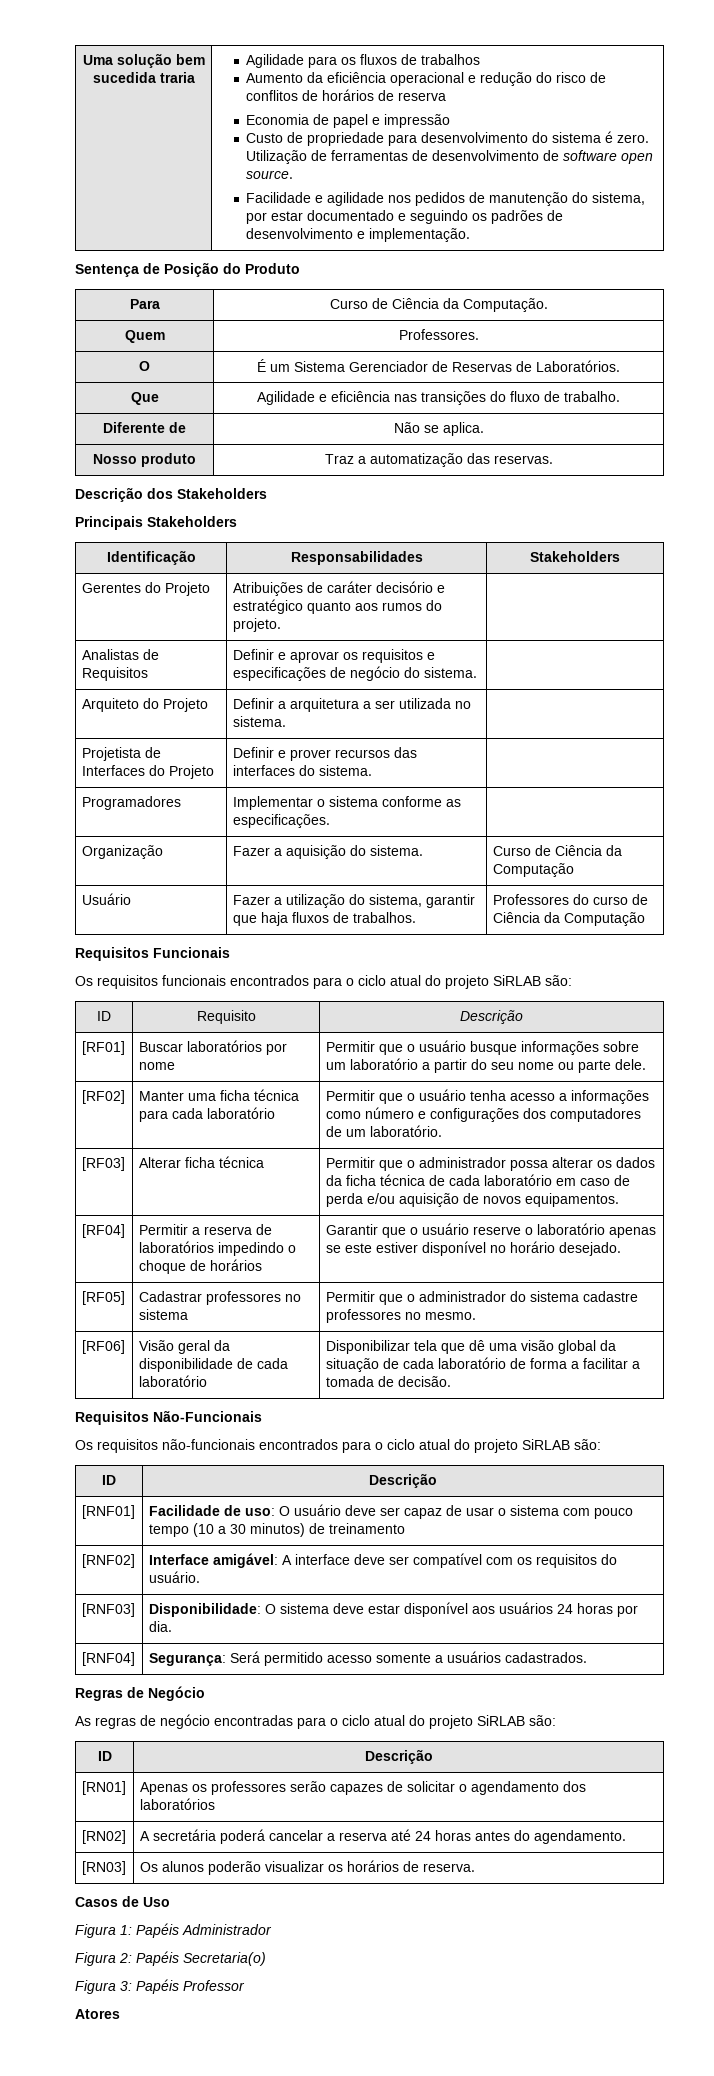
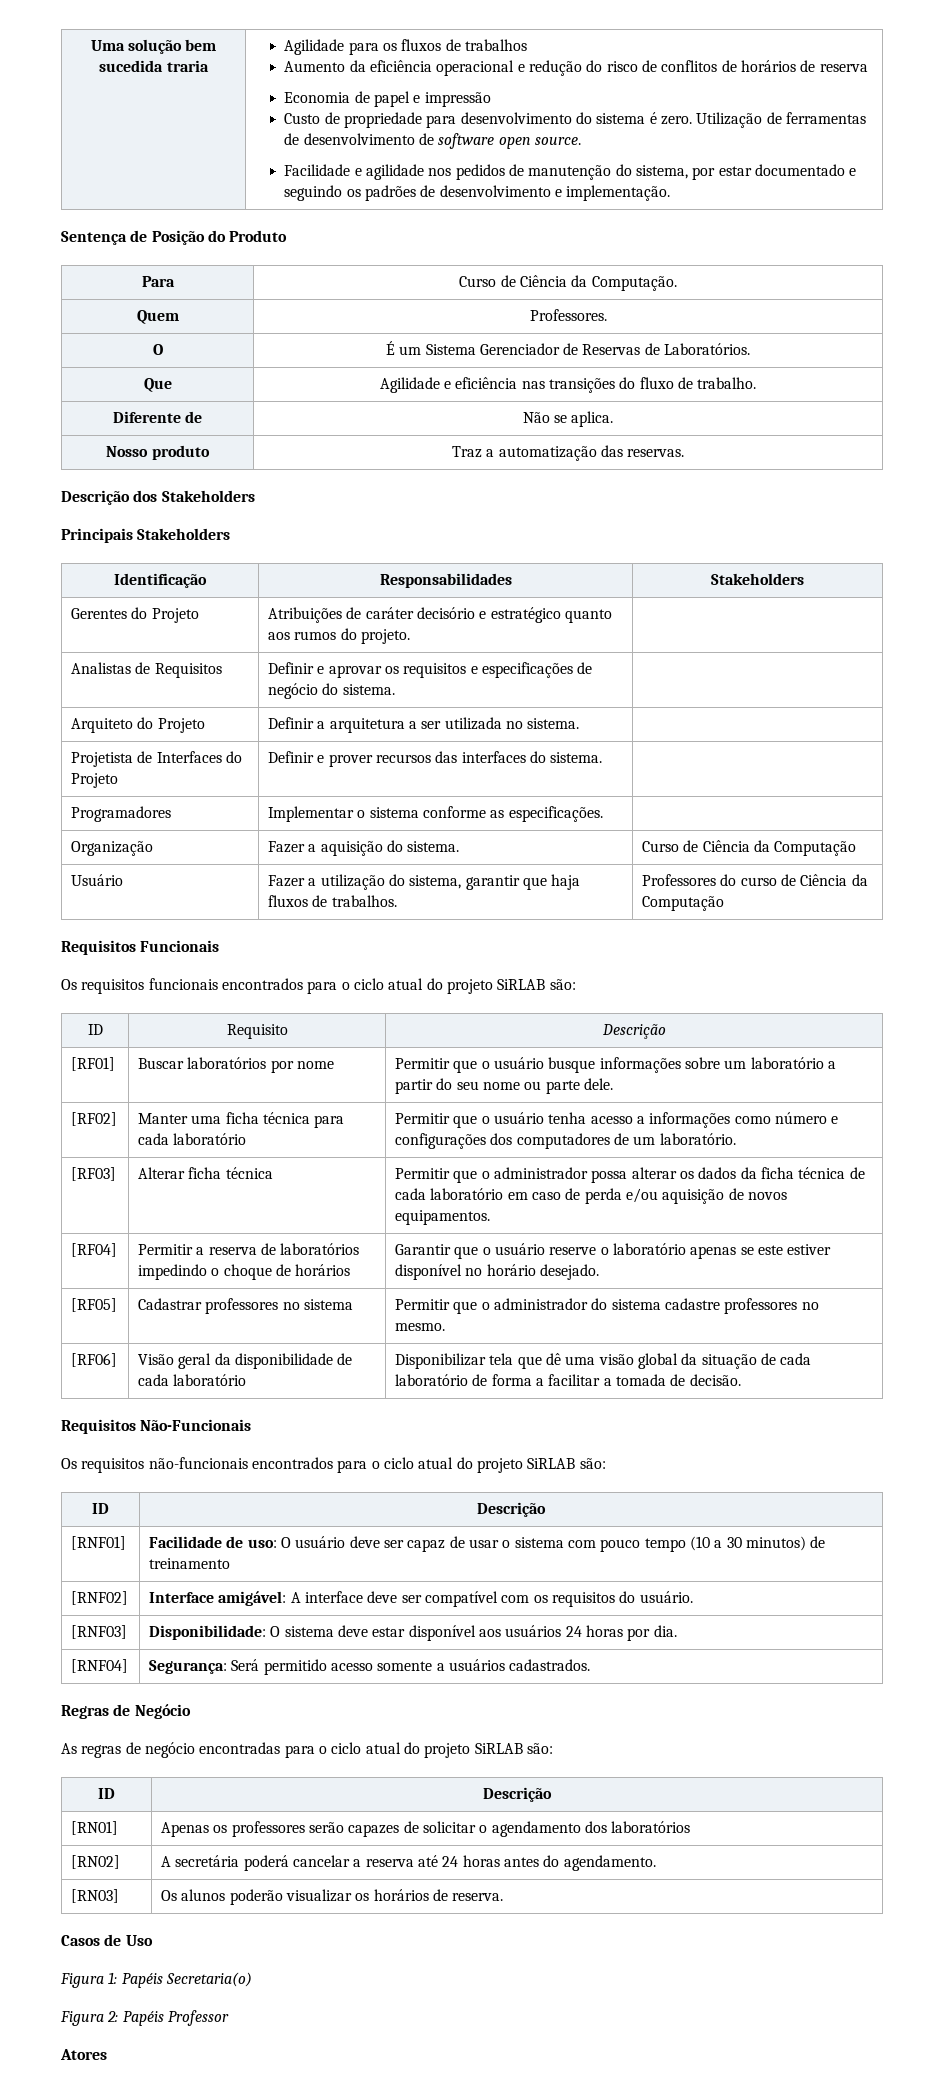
[182,1924,272,1935] Administrador -> [165,1972,252,1987] Secretaria(o)
[183,1952,266,1966] [75,1979,179,1994] Secretaria(o) // Figura 3: Papéis -> (164, 2018) none

